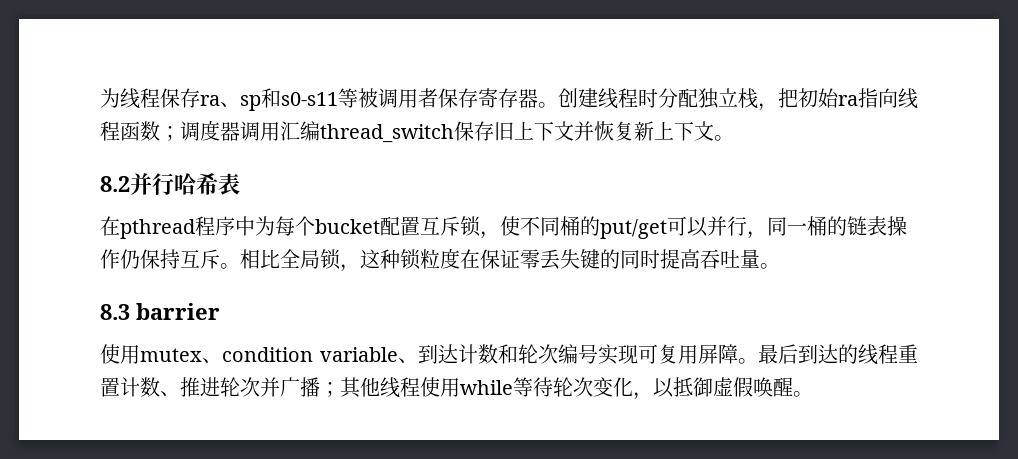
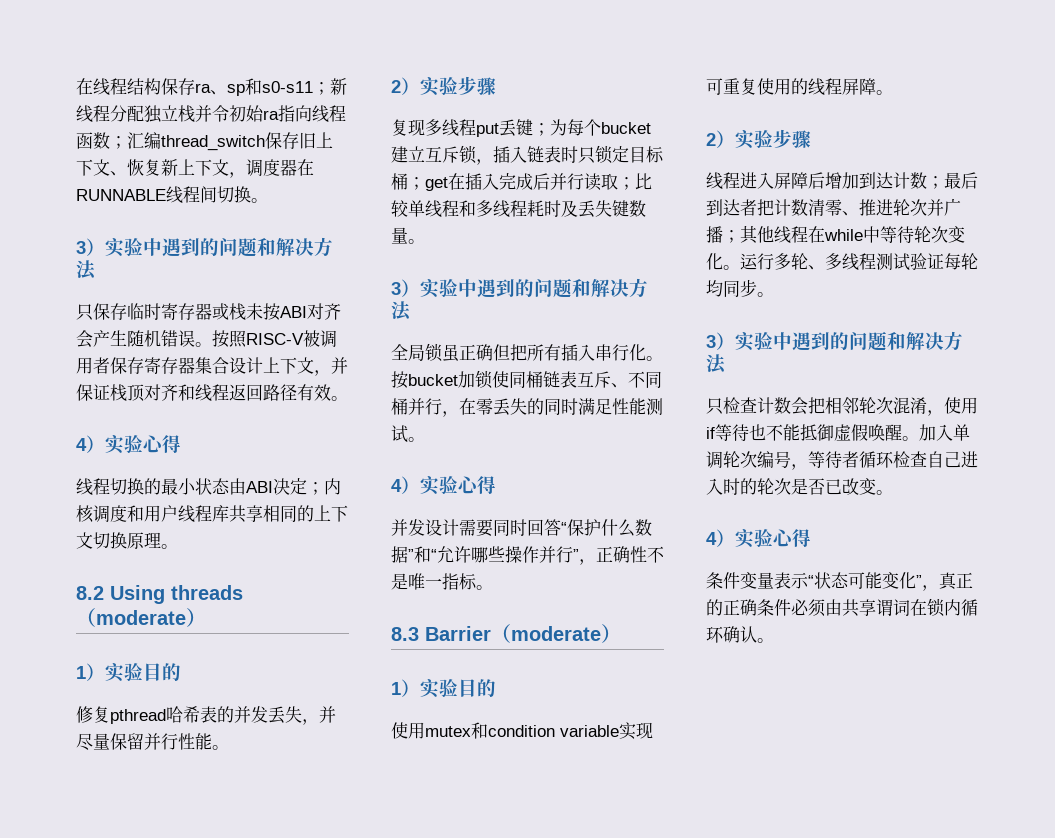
[100,88,160,109] 为线程 -> [76,78,161,96] 在线程结构
[338,88,658,109] 等被调用者保存寄存器。创建线程时 -> [313,78,347,95] [76,105,110,123] ；新线程
[758,88,798,111] ，把 -> [195,105,229,122] 并令
[180,120,280,141] 调度器调用 -> (127, 142) none
[574,121,594,141] 并 -> [110,171,127,176] 、
[714,135,734,141] [100,173,240,195] [100,216,255,239] 。 // 8.2并行哈希表 // 在pthread程序中 -> [229,159,314,178] [76,186,268,204] [76,237,333,257] [76,260,96,280] [76,303,341,321] [76,330,337,348] [76,357,348,376] [76,384,348,402] [76,435,181,454] [76,478,341,496] [76,505,348,523] [76,532,178,549] [76,585,243,604] [76,608,206,627] [76,663,181,682] [76,706,336,725] [76,733,229,751] [391,76,496,96] [391,119,550,137] ，调度器在RUNNABLE线程间切换。 // 3）实验中遇到的问题和解决方法 // 只保存临时寄存器或栈未按ABI对齐会产生随机错误。按照RISC-V被调用者保存寄存器集合设计上下文，并保证栈顶对齐和线程返回路径有效。 // 4）实验心得 // 线程切换的最小状态由ABI决定；内核调度和用户线程库共享相同的上下文切换原理。 // 8.2 Using threads（moderate） // 1）实验目的 // 修复pthread哈希表的并发丢失，并尽量保留并行性能。 // 2）实验步骤 // 复现多线程put丢键；
[380,216,420,236] 配置 -> [391,146,425,163] 建立
[500,216,907,239] [100,248,780,272] [100,303,220,320] 使不同桶的put/get可以并行，同一桶的链表操作仍保持互斥。相比全局锁，这种锁粒度在保证零丢失键的同时提高吞吐量。 // 8.3 barrier -> [493,145,664,164] [391,173,652,191] [391,200,646,218] [391,227,425,244] [391,278,648,298] [391,301,411,321] [391,343,663,362] [391,370,662,389] [391,398,663,417] [391,425,425,443] [391,476,496,495] [391,519,652,537] [391,546,664,565] [391,573,493,590] [391,624,621,643] [391,679,496,698] 插入链表时只锁定目标桶；get在插入完成后并行读取；比较单线程和多线程耗时及丢失键数量。 // 3）实验中遇到的问题和解决方法 // 全局锁虽正确但把所有插入串行化。按bucket加锁使同桶链表互斥、不同桶并行，在零丢失的同时满足性能测试。 // 4）实验心得 // 并发设计需要同时回答“保护什么数据”和“允许哪些操作并行”，正确性不是唯一指标。 // 8.3 Barrier（moderate） // 1）实验目的
[202,358,222,363] 、 -> [471,722,488,739] 和
[398,344,918,365] [100,377,160,397] 、到达计数和轮次编号实现可复用屏障。最后到达的线程重置计数 -> [619,722,653,740] [706,78,893,96] [706,129,811,149] [706,172,978,190] [706,199,842,216] 实现可重复使用的线程屏障。 // 2）实验步骤 // 线程进入屏障后增加到达计数；最后到达者把计数清零
[420,377,513,397] 使用while -> [808,226,880,243] 在while中
[633,377,793,400] ，以抵御虚假唤醒 -> [723,253,978,271] [706,279,774,297] [706,331,963,351] [706,354,726,374] [706,397,978,416] [706,424,970,441] [706,451,978,470] [706,478,893,495] [706,529,811,548] [706,572,973,591] [706,598,978,617] [706,626,757,643] 。运行多轮、多线程测试验证每轮均同步。 // 3）实验中遇到的问题和解决方法 // 只检查计数会把相邻轮次混淆，使用if等待也不能抵御虚假唤醒。加入单调轮次编号，等待者循环检查自己进入时的轮次是否已改变。 // 4）实验心得 // 条件变量表示“状态可能变化”，真正的正确条件必须由共享谓词在锁内循环确认

